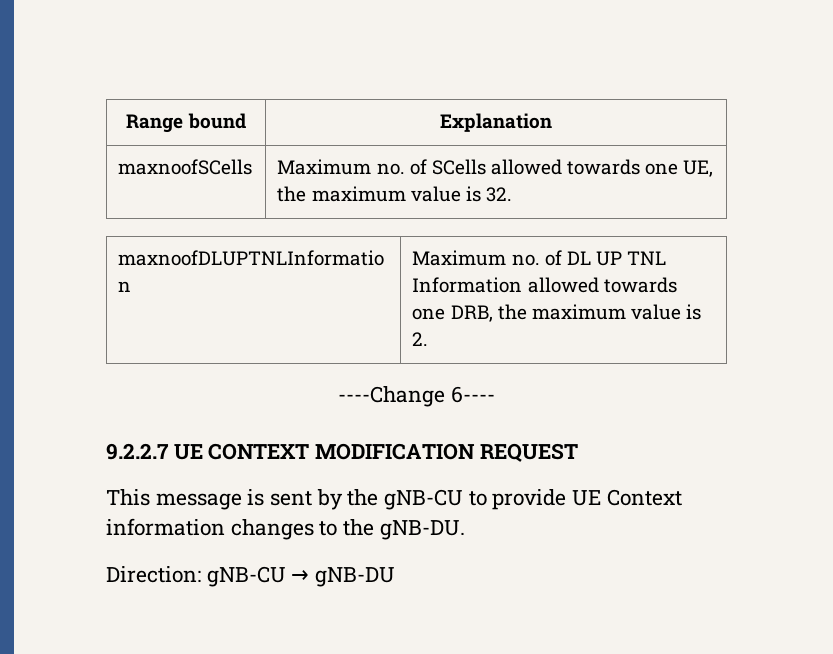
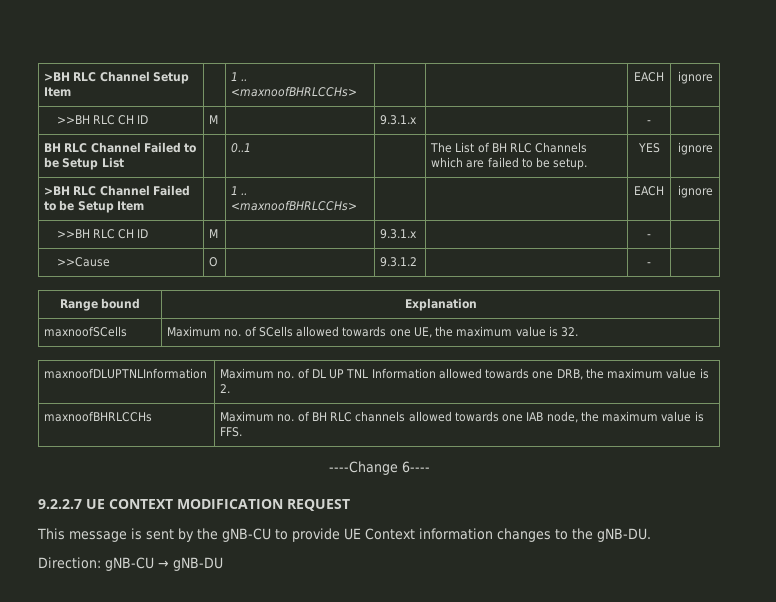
(126, 123) none -> [44,71,189,84] [44,87,72,97] [231,72,248,81] [231,86,358,97] [634,72,664,82] [677,71,713,84] [56,115,149,125] [209,115,219,124] [380,115,418,125] [647,120,651,124] [44,142,197,153] [44,157,124,170] [231,143,252,153] [430,142,588,153] [431,157,588,170] [637,143,660,153] [677,142,713,155] [44,185,190,196] [44,200,144,213] [231,186,248,195] [231,200,358,211] [634,186,664,196] [677,185,713,198] [56,229,149,239] [209,229,219,238] [380,229,418,239] [647,234,651,238] [56,257,110,267] [209,257,219,267] [380,257,418,267] [647,262,651,266] >BH RLC Channel Setup Item | | 1 .. <maxnoofBHRLCCHs> | | | EACH | ignore // >>BH RLC CH ID | M | | 9.3.1.x | | - | // BH RLC Channel Failed to be Setup List | | 0..1 | | The List of BH RLC Channels which are failed to be setup. | YES | ignore // >BH RLC Channel Failed to be Setup Item | | 1 .. <maxnoofBHRLCCHs> | | | EACH | ignore // >>BH RLC CH ID | M | | 9.3.1.x | | - | // >>Cause | O | | 9.3.1.2 | | - | //
(429, 339) none -> [44,411,153,422] [220,411,704,423] [220,427,243,437] // maxnoofBHRLCCHs | Maximum no. of BH RLC channels allowed towards one IAB node, the maximum value is FFS.

